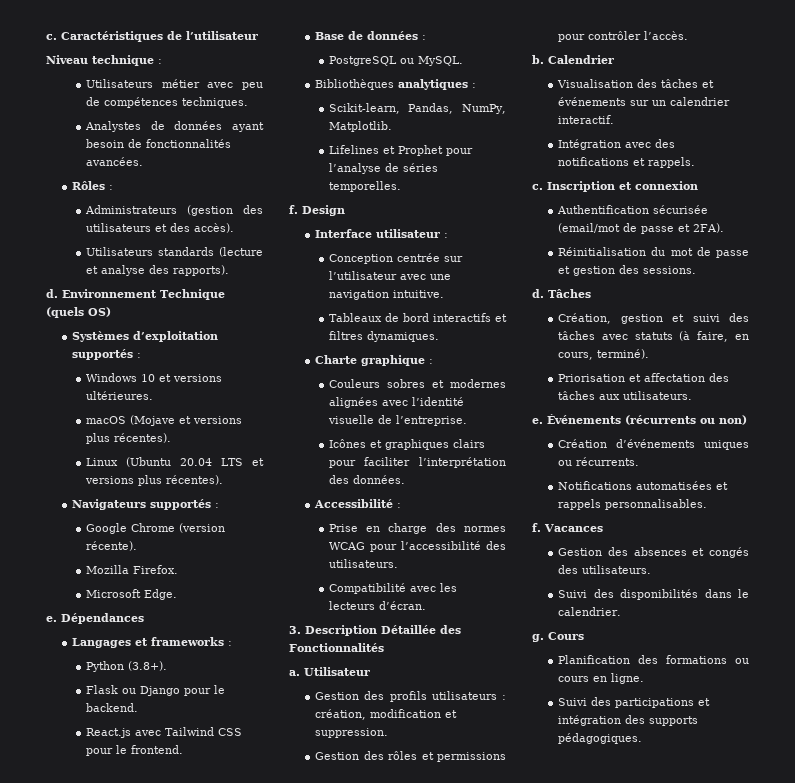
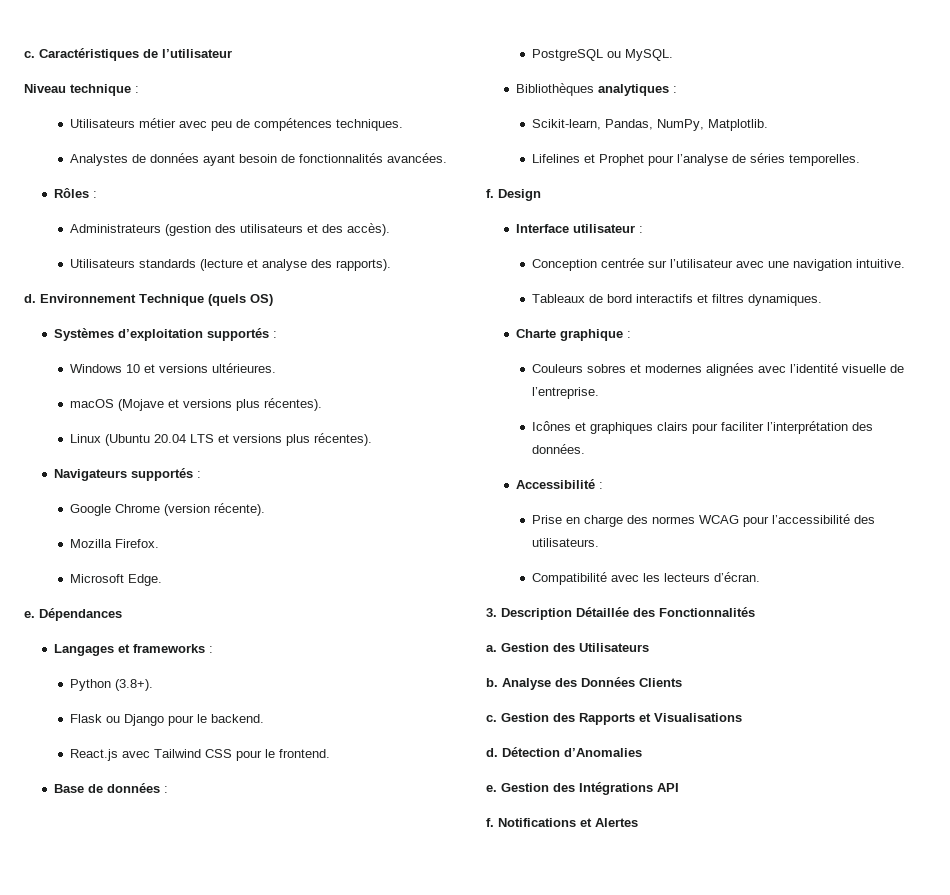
[304,667,370,676] [315,691,506,702] [315,709,458,720] [315,728,389,738] [315,751,506,762] [558,31,689,42] [532,55,614,64] [557,79,715,88] [558,97,731,106] [558,115,615,124] [558,139,676,150] [558,157,696,168] [532,181,698,192] [557,205,709,214] [558,223,725,234] [558,247,749,258] [558,265,697,276] [532,289,591,298] [558,313,749,324] [558,331,749,342] [558,349,650,360] [558,373,730,382] [558,391,693,400] [532,414,747,425] [558,439,749,450] [558,457,640,466] [558,481,729,490] [558,499,708,510] [532,523,603,532] [558,547,749,558] [558,565,652,574] [558,589,749,600] [558,607,622,616] [532,632,584,642] [558,655,749,664] [558,673,645,684] [558,697,711,708] [558,715,699,726] [558,733,643,744] Utilisateur // Gestion des profils utilisateurs : création, modification et suppression. // Gestion des rôles et permissions pour contrôler l’accès. // b. Calendrier // Visualisation des tâches et événements sur un calendrier interactif. // Intégration avec des notifications et rappels. // c. Inscription et connexion // Authentification sécurisée (email/mot de passe et 2FA). // Réinitialisation du mot de passe et gestion des sessions. // d. Tâches // Création, gestion et suivi des tâches avec statuts (à faire, en cours, terminé). // Priorisation et affectation des tâches aux utilisateurs. // e. Événements (récurrents ou non) // Création d’événements uniques ou récurrents. // Notifications automatisées et rappels personnalisables. // f. Vacances // Gestion des absences et congés des utilisateurs. // Suivi des disponibilités dans le calendrier. // g. Cours // Planification des formations ou cours en ligne. // Suivi des participations et intégration des supports pédagogiques. -> [501,643,649,652] [486,677,682,690] [486,713,742,725] [486,747,642,757] [486,782,679,795] [486,818,638,827] Gestion des Utilisateurs // b. Analyse des Données Clients // c. Gestion des Rapports et Visualisations // d. Détection d’Anomalies // e. Gestion des Intégrations API // f. Notifications et Alertes

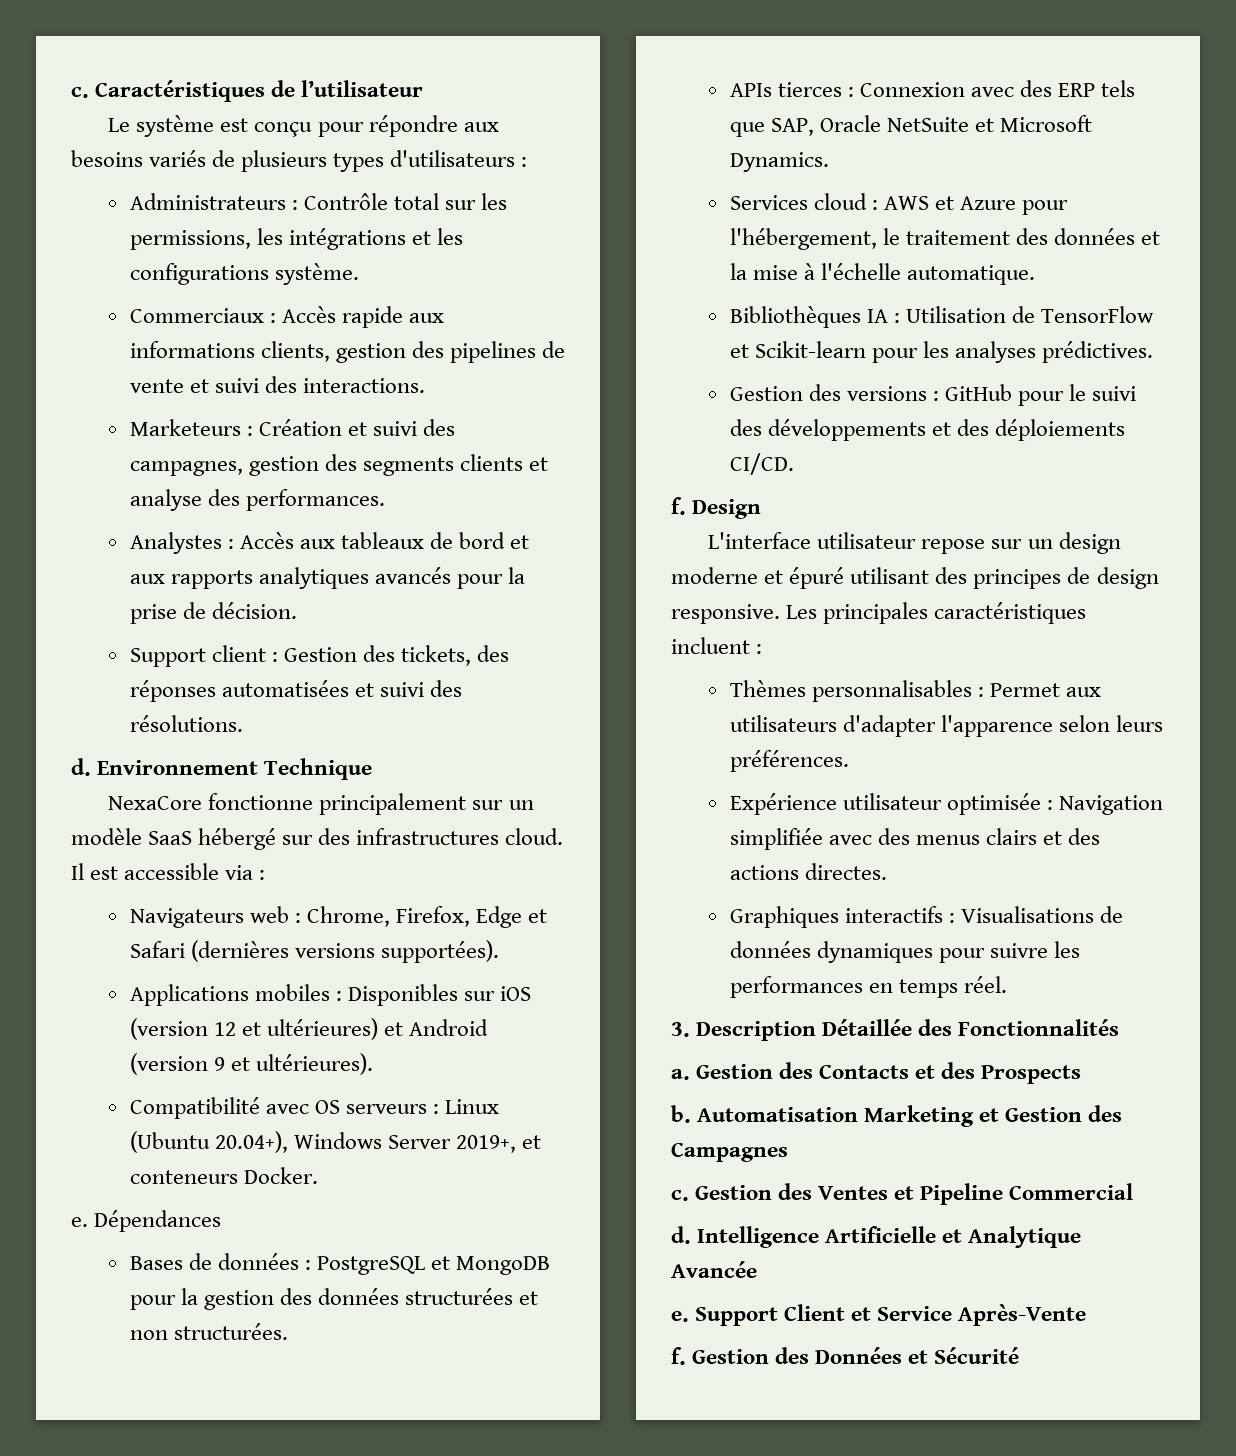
[24,84,139,96] [69,118,403,131] [69,153,447,166] [54,188,98,198] [69,223,390,236] [69,259,391,271] [24,294,273,306] [54,328,278,341] [69,363,276,373] [69,398,322,411] [69,433,372,446] [54,468,202,481] [69,503,265,516] [69,539,159,548] [69,574,162,586] [24,608,122,621] [54,644,214,656] [69,679,153,691] [69,714,264,726] [69,749,330,761] [54,783,169,793] [531,49,673,61] Niveau technique : // Utilisateurs métier avec peu de compétences techniques. // Analystes de données ayant besoin de fonctionnalités avancées. // Rôles : // Administrateurs (gestion des utilisateurs et des accès). // Utilisateurs standards (lecture et analyse des rapports). // d. Environnement Technique (quels OS) // Systèmes d’exploitation supportés : // Windows 10 et versions ultérieures. // macOS (Mojave et versions plus récentes). // Linux (Ubuntu 20.04 LTS et versions plus récentes). // Navigateurs supportés : // Google Chrome (version récente). // Mozilla Firefox. // Microsoft Edge. // e. Dépendances // Langages et frameworks : // Python (3.8+). // Flask ou Django pour le backend. // React.js avec Tailwind CSS pour le frontend. // Base de données : // PostgreSQL ou MySQL. -> [108,115,499,137] [71,150,528,172] [129,193,507,210] [129,228,463,250] [129,263,359,285] [129,306,444,328] [129,341,565,363] [129,376,425,393] [129,419,455,436] [129,454,548,476] [129,489,385,511] [129,532,530,554] [129,567,525,589] [129,602,297,624] [129,645,509,667] [129,680,462,702] [129,715,243,732] [71,758,373,780] [108,793,534,815] [71,828,564,850] [71,863,266,880] [129,906,547,928] [129,940,499,963] [129,984,531,1006] [129,1018,488,1040] [129,1053,373,1075] [129,1097,499,1119] [129,1131,541,1153] [129,1167,318,1184] [71,1210,222,1232] [129,1253,550,1275] [129,1288,538,1310] [129,1323,288,1340] [729,80,1136,97] [729,115,1092,137] [729,152,829,172] [729,193,1068,215] [729,228,1160,250] [729,263,1035,285] Le système est conçu pour répondre aux besoins variés de plusieurs types d'utilisateurs : // Administrateurs : Contrôle total sur les permissions, les intégrations et les configurations système. // Commerciaux : Accès rapide aux informations clients, gestion des pipelines de vente et suivi des interactions. // Marketeurs : Création et suivi des campagnes, gestion des segments clients et analyse des performances. // Analystes : Accès aux tableaux de bord et aux rapports analytiques avancés pour la prise de décision. // Support client : Gestion des tickets, des réponses automatisées et suivi des résolutions. // d. Environnement Technique // NexaCore fonctionne principalement sur un modèle SaaS hébergé sur des infrastructures cloud. Il est accessible via : // Navigateurs web : Chrome, Firefox, Edge et Safari (dernières versions supportées). // Applications mobiles : Disponibles sur iOS (version 12 et ultérieures) et Android (version 9 et ultérieures). // Compatibilité avec OS serveurs : Linux (Ubuntu 20.04+), Windows Server 2019+, et conteneurs Docker. // e. Dépendances // Bases de données : PostgreSQL et MongoDB pour la gestion des données structurées et non structurées. // APIs tierces : Connexion avec des ERP tels que SAP, Oracle NetSuite et Microsoft Dynamics. // Services cloud : AWS et Azure pour l'hébergement, le traitement des données et la mise à l'échelle automatique.
[598,84,678,96] [531,119,768,131] [531,153,860,166] [486,189,541,201] [516,224,644,233] [531,258,905,271] [531,294,822,306] [516,329,632,341] [531,363,904,376] [531,387,599,399] [531,421,873,434] [531,444,585,454] [516,479,604,489] [531,514,875,527] [531,538,599,547] [531,572,760,585] analytiques : // Scikit-learn, Pandas, NumPy, Matplotlib. // Lifelines et Prophet pour l’analyse de séries temporelles. // f. Design // Interface utilisateur : // Conception centrée sur l’utilisateur avec une navigation intuitive. // Tableaux de bord interactifs et filtres dynamiques. // Charte graphique : // Couleurs sobres et modernes alignées avec l’identité visuelle de l’entreprise. // Icônes et graphiques clairs pour faciliter l’interprétation des données. // Accessibilité : // Prise en charge des normes WCAG pour l’accessibilité des utilisateurs. // Compatibilité avec les lecteurs d’écran. -> [866,306,1154,323] [729,341,1153,363] [729,384,1137,406] [729,419,1125,441] [729,453,794,475] [671,497,762,519] [708,532,1121,554] [671,567,1159,589] [671,602,1087,624] [671,637,763,654] [729,680,1101,702] [729,715,1163,737] [729,750,849,772] [729,793,1163,815] [729,828,1100,850] [729,863,887,880] [729,906,1123,928] [729,941,1080,963] [729,976,1007,998] IA : Utilisation de TensorFlow et Scikit-learn pour les analyses prédictives. // Gestion des versions : GitHub pour le suivi des développements et des déploiements CI/CD. // f. Design // L'interface utilisateur repose sur un design moderne et épuré utilisant des principes de design responsive. Les principales caractéristiques incluent : // Thèmes personnalisables : Permet aux utilisateurs d'adapter l'apparence selon leurs préférences. // Expérience utilisateur optimisée : Navigation simplifiée avec des menus clairs et des actions directes. // Graphiques interactifs : Visualisations de données dynamiques pour suivre les performances en temps réel.
[579,643,649,652] [486,677,682,690] [486,713,742,725] [486,747,642,757] [486,782,679,795] [486,818,638,827] Utilisateurs // b. Analyse des Données Clients // c. Gestion des Rapports et Visualisations // d. Détection d’Anomalies // e. Gestion des Intégrations API // f. Notifications et Alertes -> [819,1062,1082,1084] [671,1105,1123,1127] [671,1142,788,1162] [671,1183,1134,1205] [671,1226,1082,1248] [671,1261,757,1278] [671,1304,1087,1326] [671,1347,1020,1365] Contacts et des Prospects // b. Automatisation Marketing et Gestion des Campagnes // c. Gestion des Ventes et Pipeline Commercial // d. Intelligence Artificielle et Analytique Avancée // e. Support Client et Service Après-Vente // f. Gestion des Données et Sécurité

